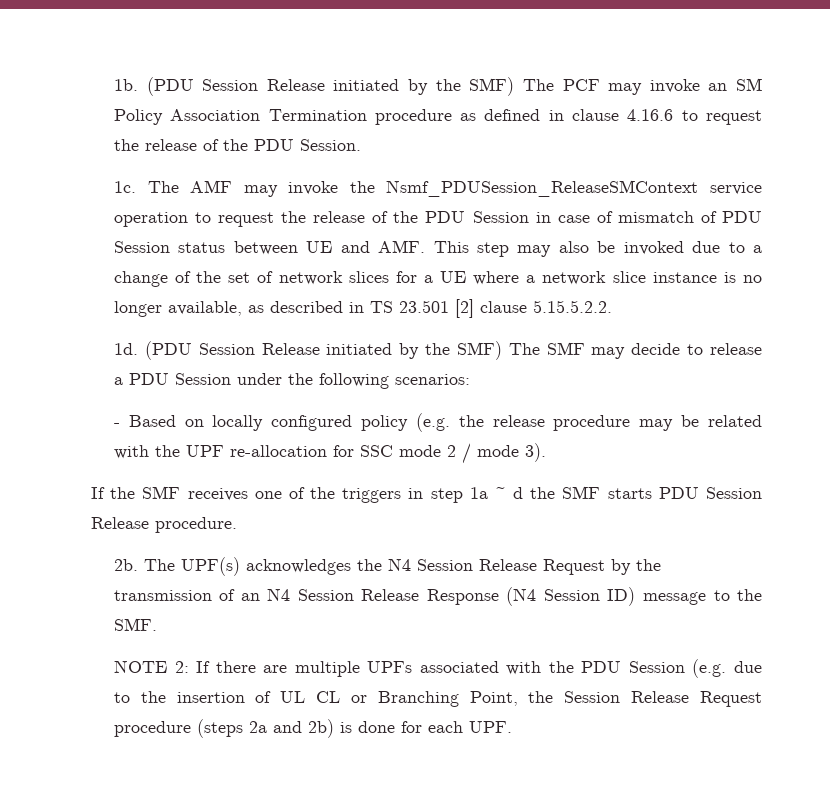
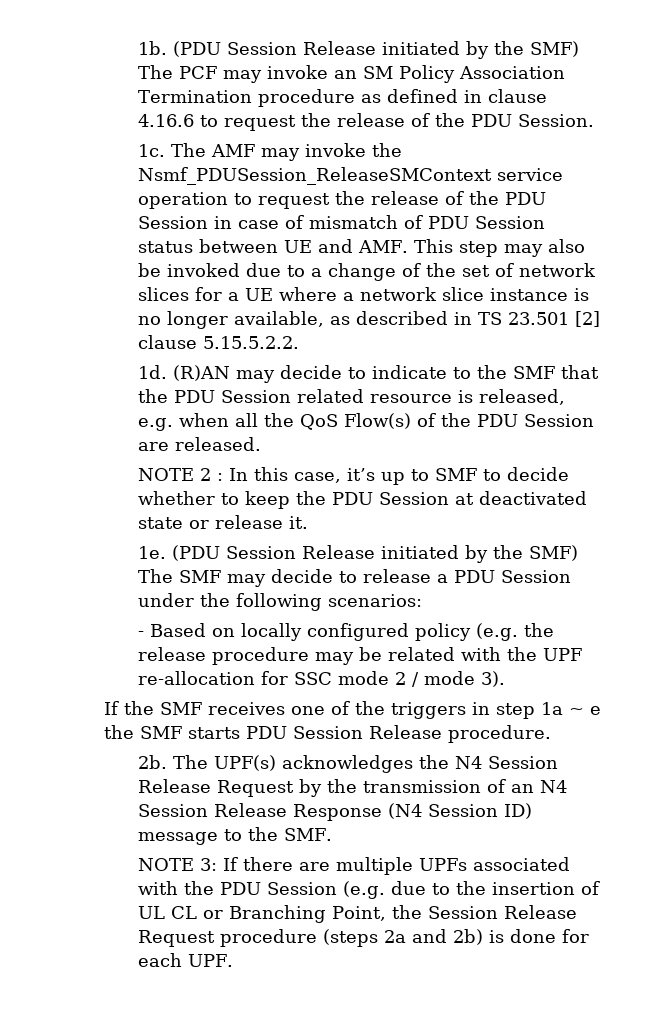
(138, 349) none -> [172,365,599,383] [137,389,565,405] [137,413,594,431] [137,437,261,451] [137,467,569,485] [137,491,587,509] [137,515,308,529] [137,546,166,559] (R)AN may decide to indicate to the SMF that the PDU Session related resource is released, e.g. when all the QoS Flow(s) of the PDU Session are released. // NOTE 2 : In this case, it’s up to SMF to decide whether to keep the PDU Session at deactivated state or release it. // 1e.
[513,487,524,499] d -> [589,706,601,715] e
[174,661,189,673] 2: -> [199,858,217,871] 3:

